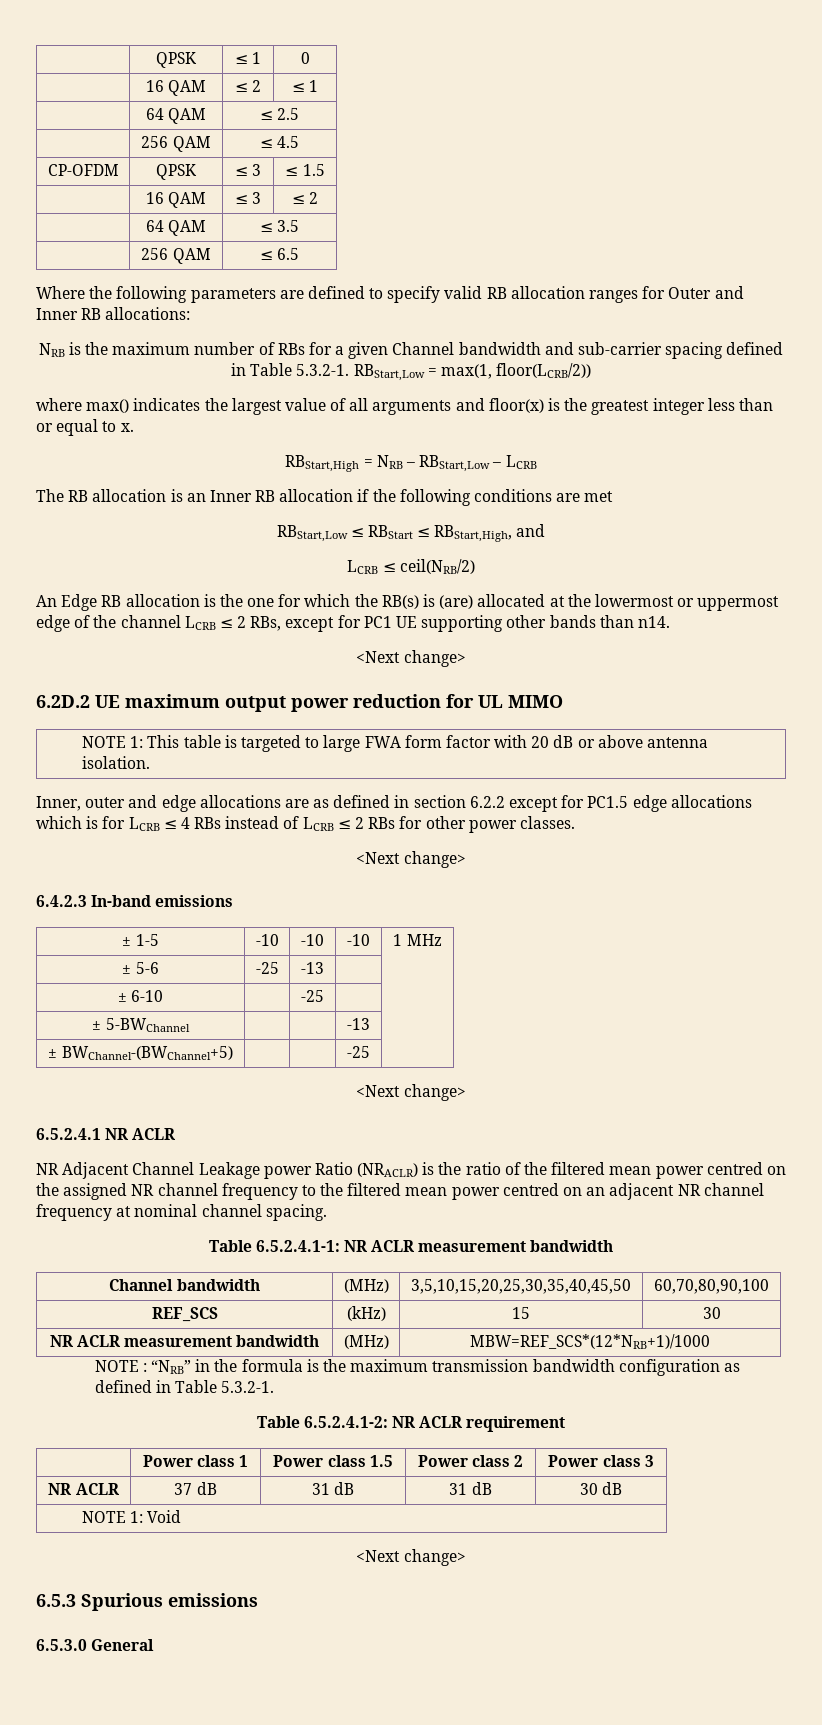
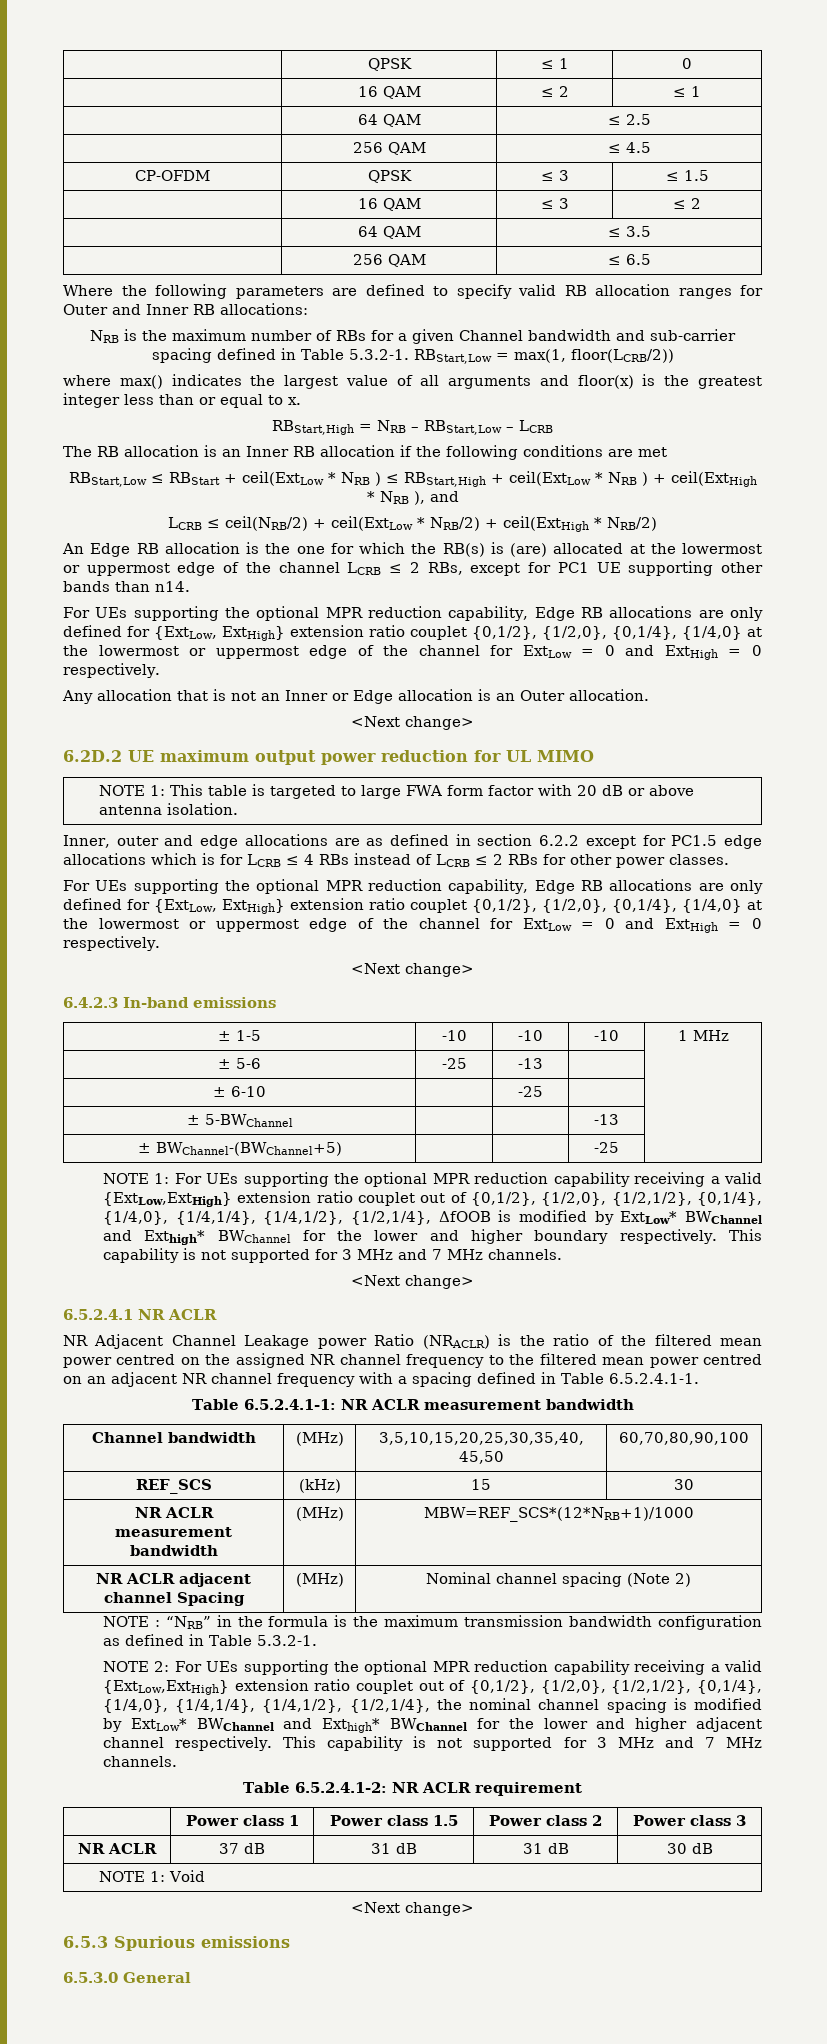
[417,524,546,542] [347,559,475,574] ≤ RBStart,High, and // LCRB ≤ ceil(NRB/2) -> [223,471,757,487] [366,491,459,505] [168,516,657,532] + ceil(ExtLow * NRB ) ≤ RBStart,High + ceil(ExtLow * NRB ) + ceil(ExtHigh * NRB ), and // LCRB ≤ ceil(NRB/2) + ceil(ExtLow * NRB/2) + ceil(ExtHigh * NRB/2)
(670, 622) none -> [63,606,763,621] [63,625,762,641] [63,645,762,660] [63,663,160,678] [62,689,649,704] // For UEs supporting the optional MPR reduction capability, Edge RB allocations are only defined for {ExtLow, ExtHigh} extension ratio couplet {0,1/2}, {1/2,0}, {0,1/4}, {1/4,0} at the lowermost or uppermost edge of the channel for ExtLow = 0 and ExtHigh = 0 respectively. // Any allocation that is not an Inner or Edge allocation is an Outer allocation.
(575, 822) none -> [63,879,763,894] [63,898,762,914] [63,918,762,933] [63,936,160,951] // For UEs supporting the optional MPR reduction capability, Edge RB allocations are only defined for {ExtLow, ExtHigh} extension ratio couplet {0,1/2}, {1/2,0}, {0,1/4}, {1/4,0} at the lowermost or uppermost edge of the channel for ExtLow = 0 and ExtHigh = 0 respectively.
(370, 1052) none -> [102,1172,762,1187] [102,1191,763,1207] [102,1210,763,1225] [102,1229,763,1245] [102,1248,562,1263] // NOTE 1: For UEs supporting the optional MPR reduction capability receiving a valid {ExtLow,ExtHigh} extension ratio couplet out of {0,1/2}, {1/2,0}, {1/2,1/2}, {0,1/4}, {1/4,0}, {1/4,1/4}, {1/4,1/2}, {1/2,1/4}, ΔfOOB is modified by ExtLow* BWChannel and Exthigh* BWChannel for the lower and higher boundary respectively. This capability is not supported for 3 MHz and 7 MHz channels.
[116,1204,327,1221] at nominal channel spacing. -> [359,1372,699,1387] with a spacing defined in Table 6.5.2.4.1-1.
(710, 1341) none -> [96,1573,251,1587] [103,1592,245,1606] [295,1573,344,1587] [426,1572,691,1587] // NR ACLR adjacent channel Spacing | (MHz) | Nominal channel spacing (Note 2)
(275, 1387) none -> [102,1660,762,1675] [102,1679,762,1695] [102,1698,762,1713] [102,1717,763,1733] [102,1736,762,1751] [102,1756,177,1767] // NOTE 2: For UEs supporting the optional MPR reduction capability receiving a valid {ExtLow,ExtHigh} extension ratio couplet out of {0,1/2}, {1/2,0}, {1/2,1/2}, {0,1/4}, {1/4,0}, {1/4,1/4}, {1/4,1/2}, {1/2,1/4}, the nominal channel spacing is modified by ExtLow* BWChannel and Exthigh* BWChannel for the lower and higher adjacent channel respectively. This capability is not supported for 3 MHz and 7 MHz channels.

